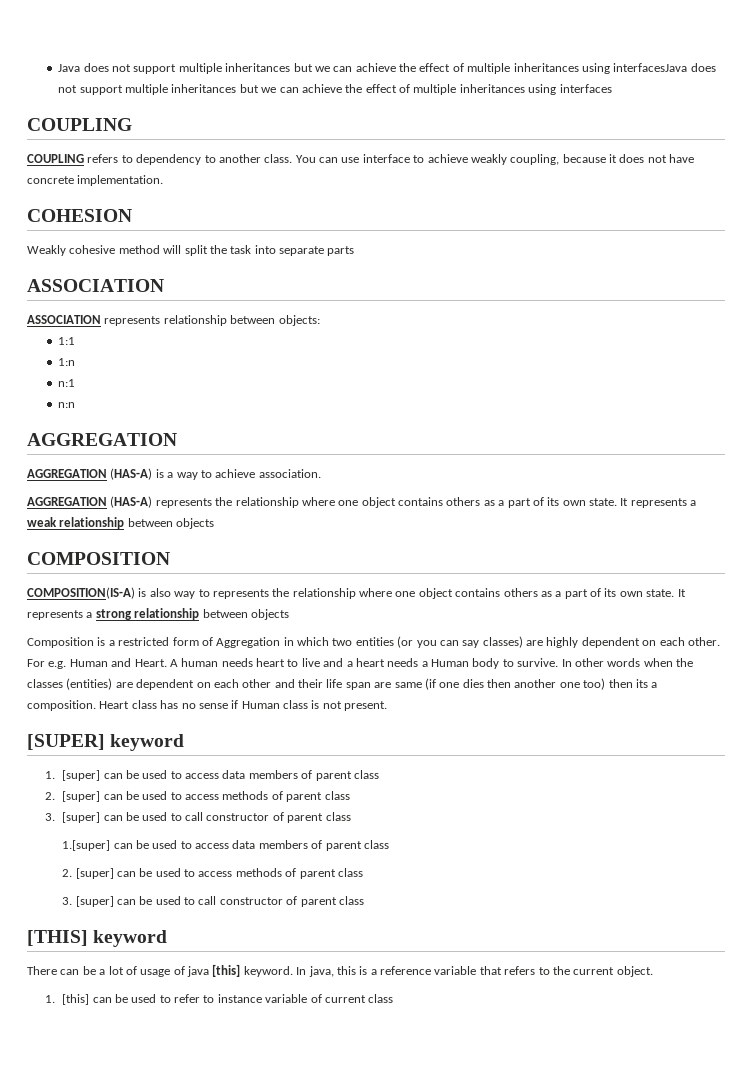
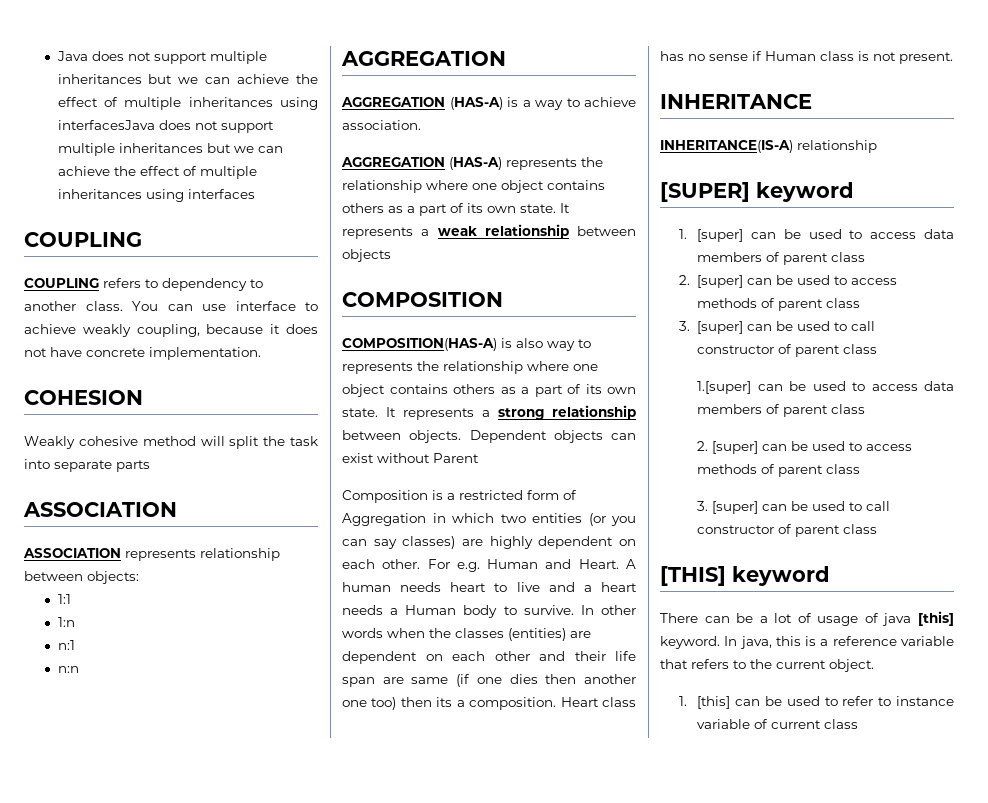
[27,587,135,599] COMPOSITION(IS-A) -> [342,338,497,351] COMPOSITION(HAS-A)
[250,609,289,620] objects -> [409,430,636,443] [342,453,479,463] objects. Dependent objects can exist without Parent
(388, 706) none -> [660,94,812,109] [660,140,877,153] // INHERITANCE // INHERITANCE(IS-A) relationship

